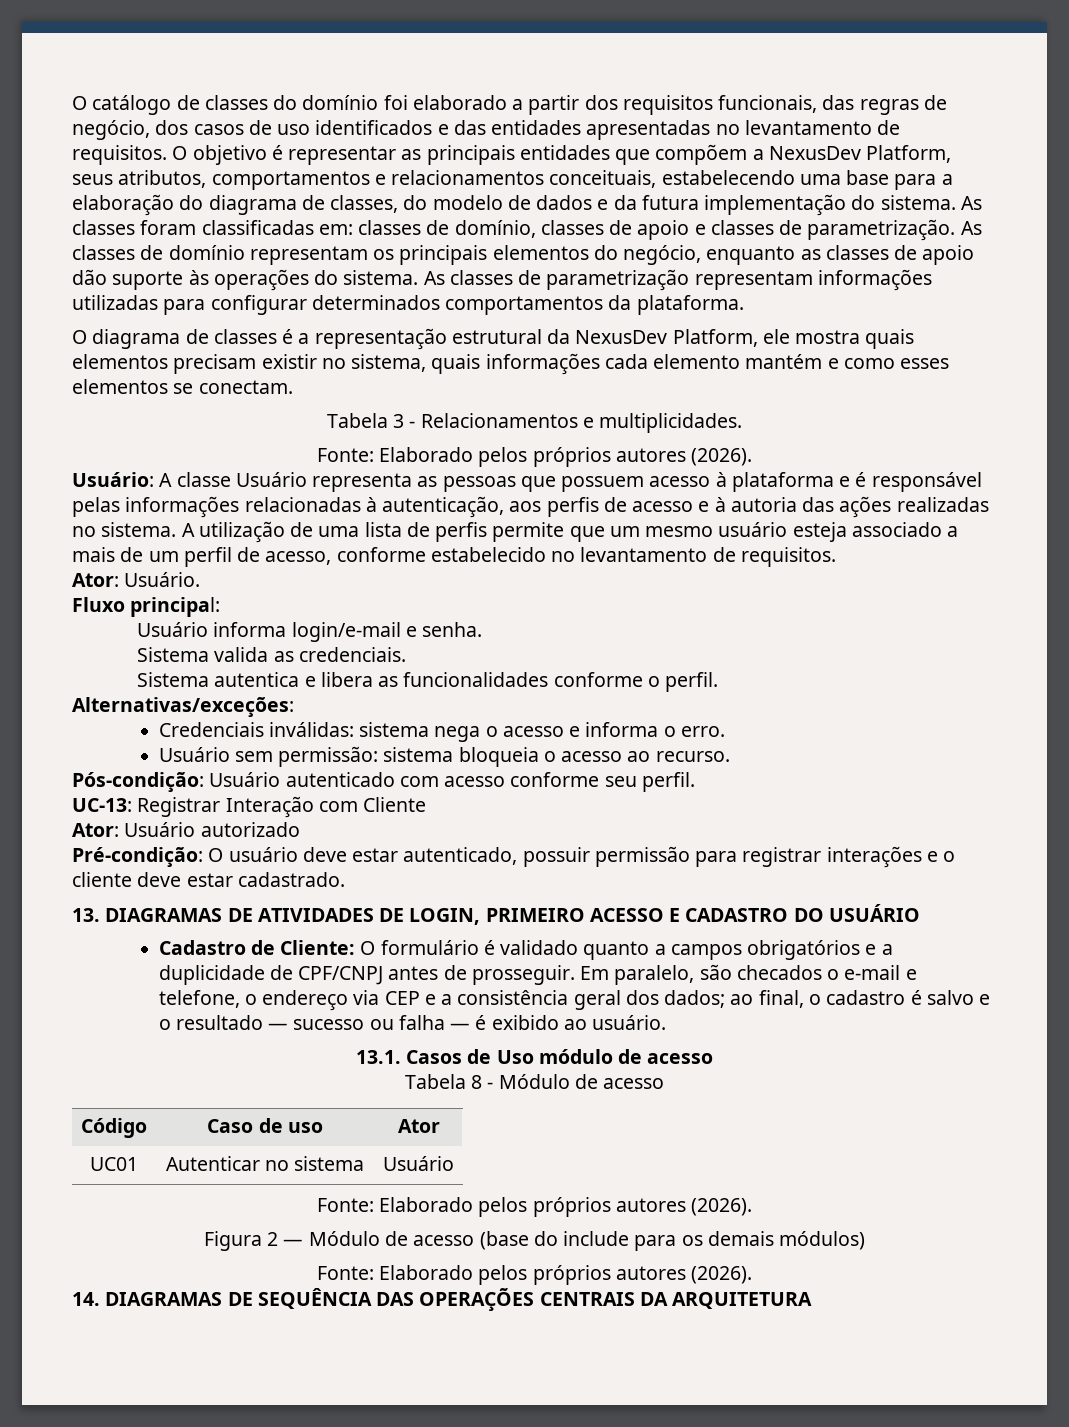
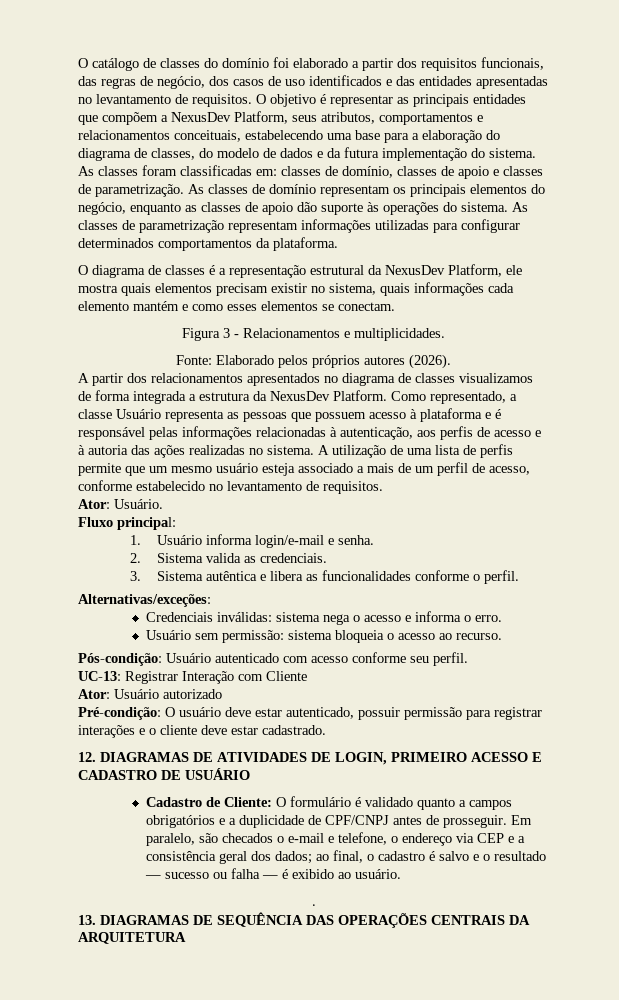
[326,413,388,428] Tabela -> [182,328,220,341] Figura
[72,472,173,487] Usuário: A -> [78,373,533,386] [78,390,517,404] A partir dos relacionamentos apresentados no diagrama de classes visualizamos de forma integrada a estrutura da NexusDev Platform. Como representado, a
(221, 607) none -> [130,535,142,545] 1.
(483, 629) none -> [130,553,142,563] 2.
[137,672,300,687] Sistema autentica -> [130,571,257,581] 3. Sistema autêntica
[72,908,100,922] 13. -> [78,752,96,762] 12.
[793,908,824,922] DO -> [161,770,181,780] DE
[355,1049,714,1064] [404,1074,665,1089] [81,1118,147,1138] [207,1118,323,1133] [397,1119,440,1133] [90,1157,138,1171] [165,1156,365,1171] [383,1156,454,1171] [316,1197,753,1217] [203,1231,866,1251] [316,1265,753,1285] [72,1292,100,1306] 13.1. Casos de Uso módulo de acesso // Tabela 8 - Módulo de acesso // Código | Caso de uso | Ator // UC01 | Autenticar no sistema | Usuário // Fonte: Elaborado pelos próprios autores (2026). // Figura 2 — Módulo de acesso (base do include para os demais módulos) // Fonte: Elaborado pelos próprios autores (2026). // 14. -> [311,904,316,906] [78,915,96,925] . // 13.

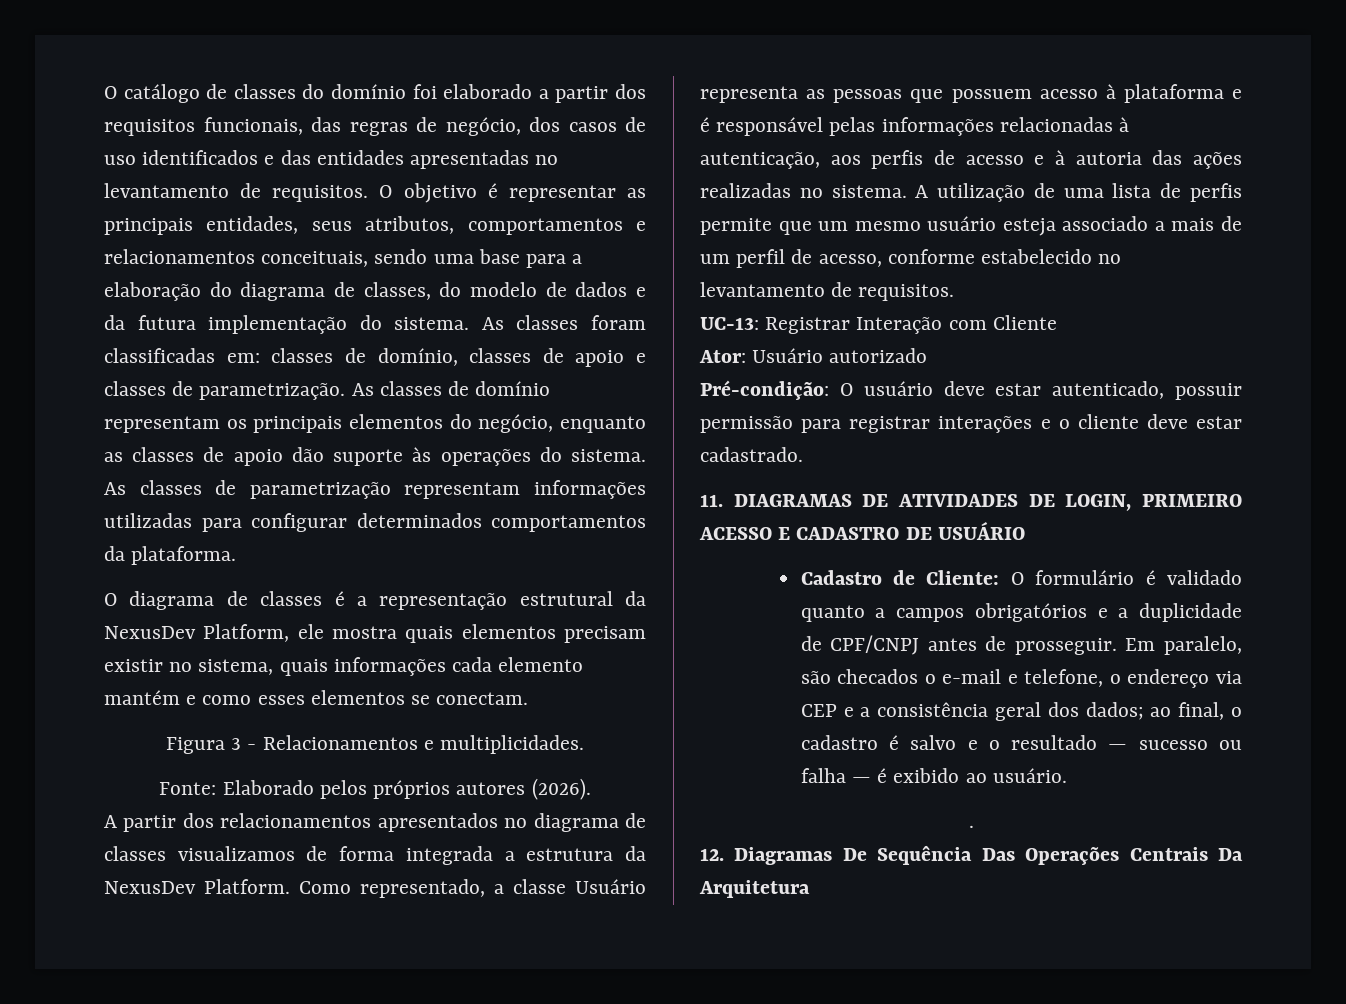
[473,94,526,104] [78,111,288,125] entidades que compõem a NexusDev Platform, -> [206,216,299,234] entidades,
[245,130,323,140] estabelecendo -> [374,249,428,264] sendo
[78,499,163,509] [78,517,176,530] [130,534,374,548] [130,553,327,563] [130,570,519,584] [78,594,211,607] [146,611,503,625] [146,630,503,643] [78,652,468,666] // Ator: Usuário. // Fluxo principal: // 1. Usuário informa login/e-mail e senha. // 2. Sistema valida as credenciais. // 3. Sistema autêntica e libera as funcionalidades conforme o perfil. // Alternativas/exceções: // Credenciais inválidas: sistema nega o acesso e informa o erro. // Usuário sem permissão: sistema bloqueia o acesso ao recurso. // Pós-condição: Usuário autenticado com acesso conforme seu perfil. -> (955, 292) none
[78,752,96,762] 12. -> [700,494,723,507] 11.
[78,912,530,928] [78,932,186,944] 13. DIAGRAMAS DE SEQUÊNCIA DAS OPERAÇÕES CENTRAIS DA ARQUITETURA -> [700,845,1243,865] [699,880,810,898] 12. Diagramas De Sequência Das Operações Centrais Da Arquitetura

